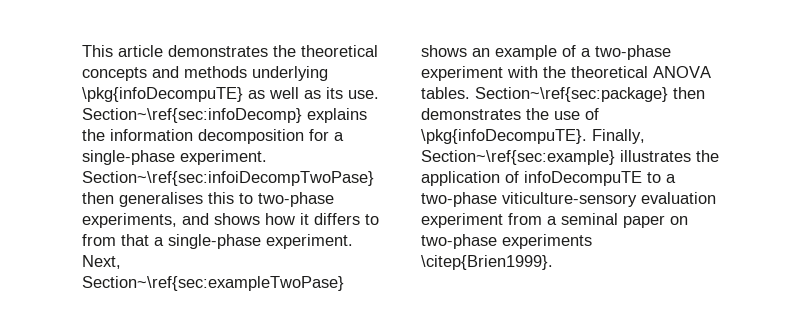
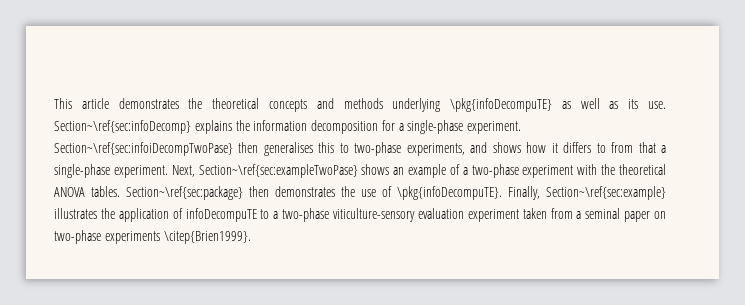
(503, 220) none -> [522,208,547,219] taken

